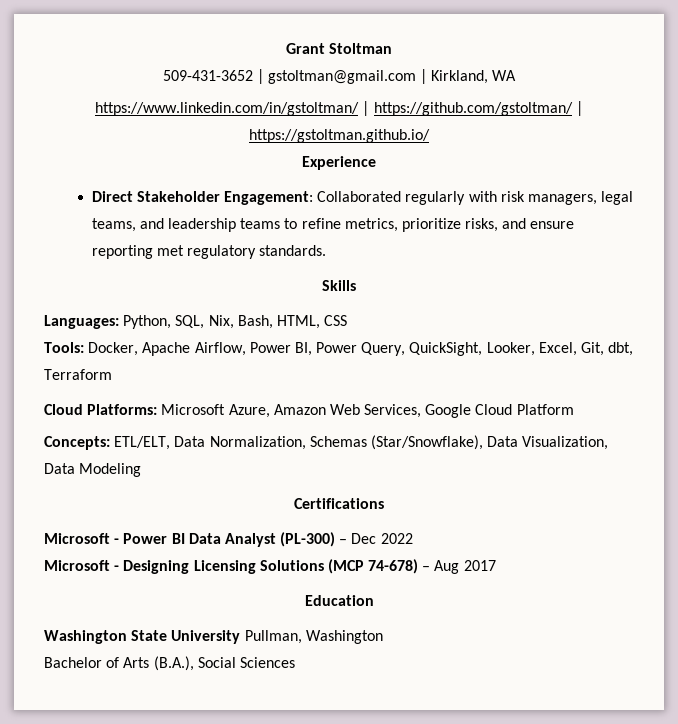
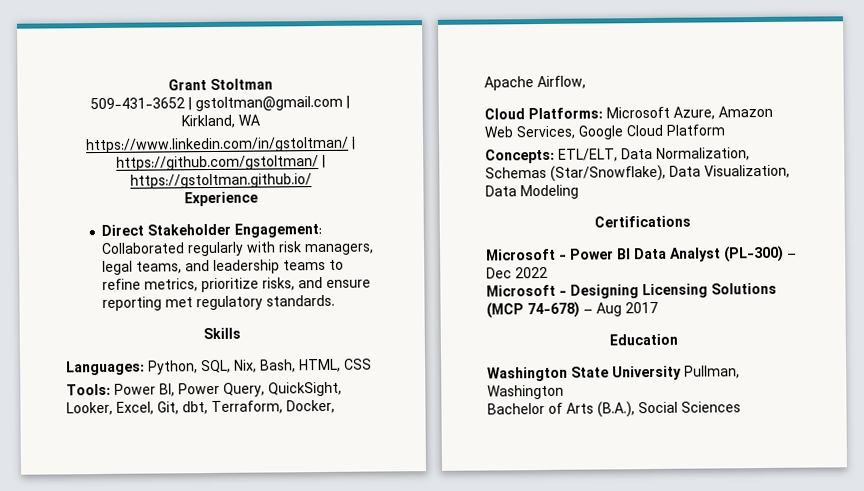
[88,342,246,356] Docker, Apache Airflow, -> (111, 389) none
[44,369,112,380] Terraform -> [211,399,335,415] [484,75,586,91] Terraform, Docker, Apache Airflow,

